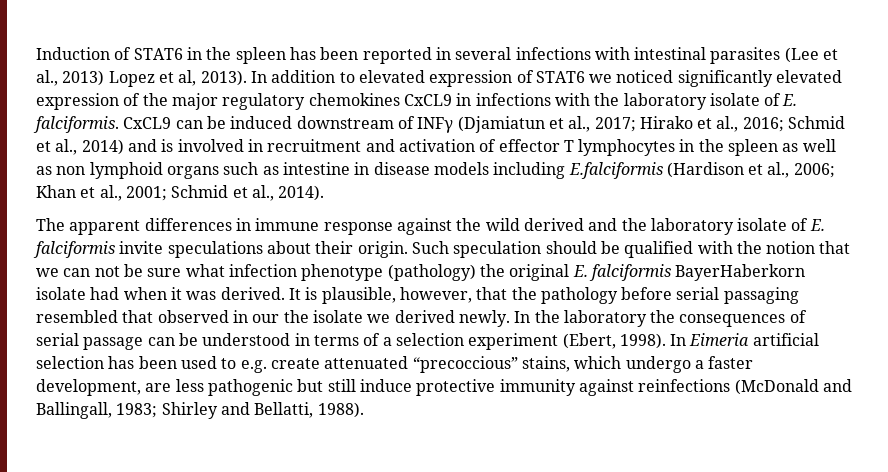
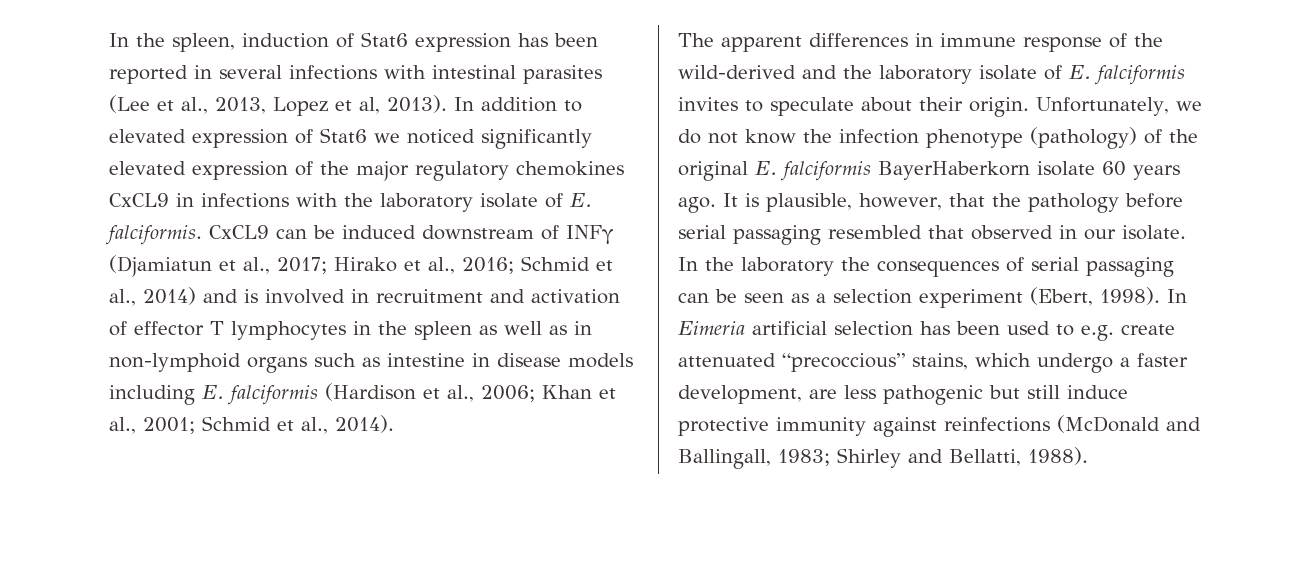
[36,47,286,64] Induction of STAT6 in the spleen -> [109,32,511,52] In the spleen, induction of Stat6 expression
[62,70,105,86] 2013) -> [215,97,266,114] 2013,
[535,71,585,83] STAT6 -> [320,128,367,143] Stat6
[56,162,163,179] non lymphoid -> [574,321,592,335] [109,353,241,372] in non-lymphoid
[568,162,663,179] E.falciformis -> [202,385,318,405] E. falciformis
[396,218,584,235] against the wild derived -> [1109,33,1163,48] [678,65,796,79] of the wild-derived
[119,241,851,258] [36,264,225,277] invite speculations about their origin. Such speculation should be qualified with the notion that we can not be sure what -> [678,97,1202,117] [678,129,832,144] invites to speculate about their origin. Unfortunately, we do not know the
(476, 272) none -> [1144,129,1162,144] of
[90,287,285,300] had when it was derived. -> [1102,161,1180,180] [678,197,716,213] 60 years ago.
[283,310,510,327] the isolate we derived newly. -> [1122,225,1186,240] isolate.
[83,333,381,350] passage can be understood in terms of -> [1086,257,1174,277] [678,289,809,303] passaging can be seen as

